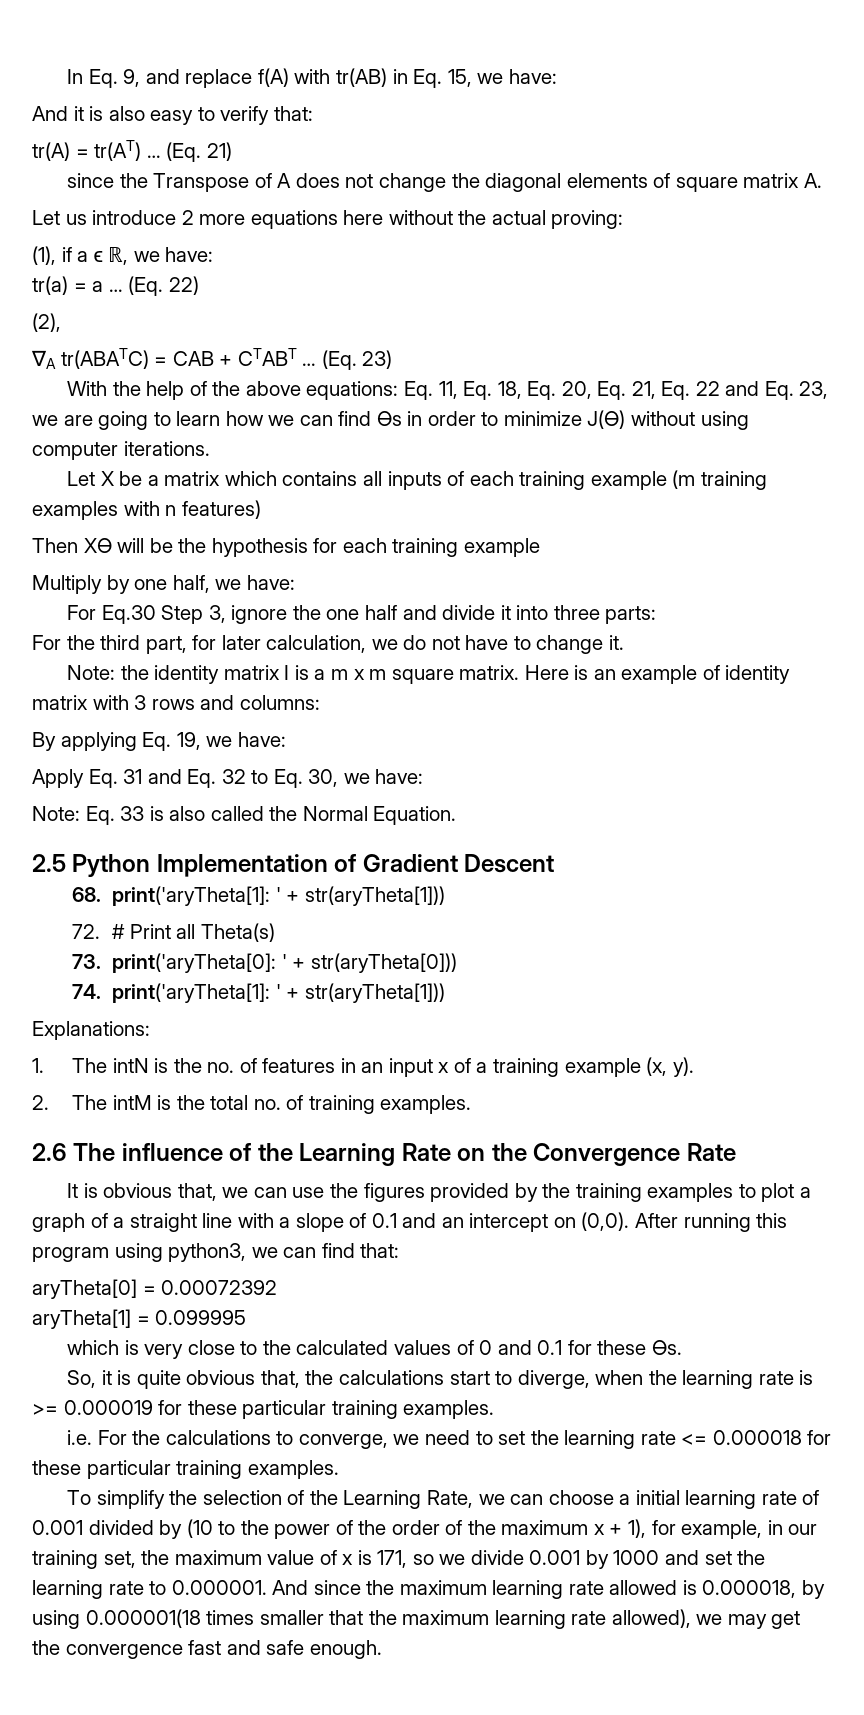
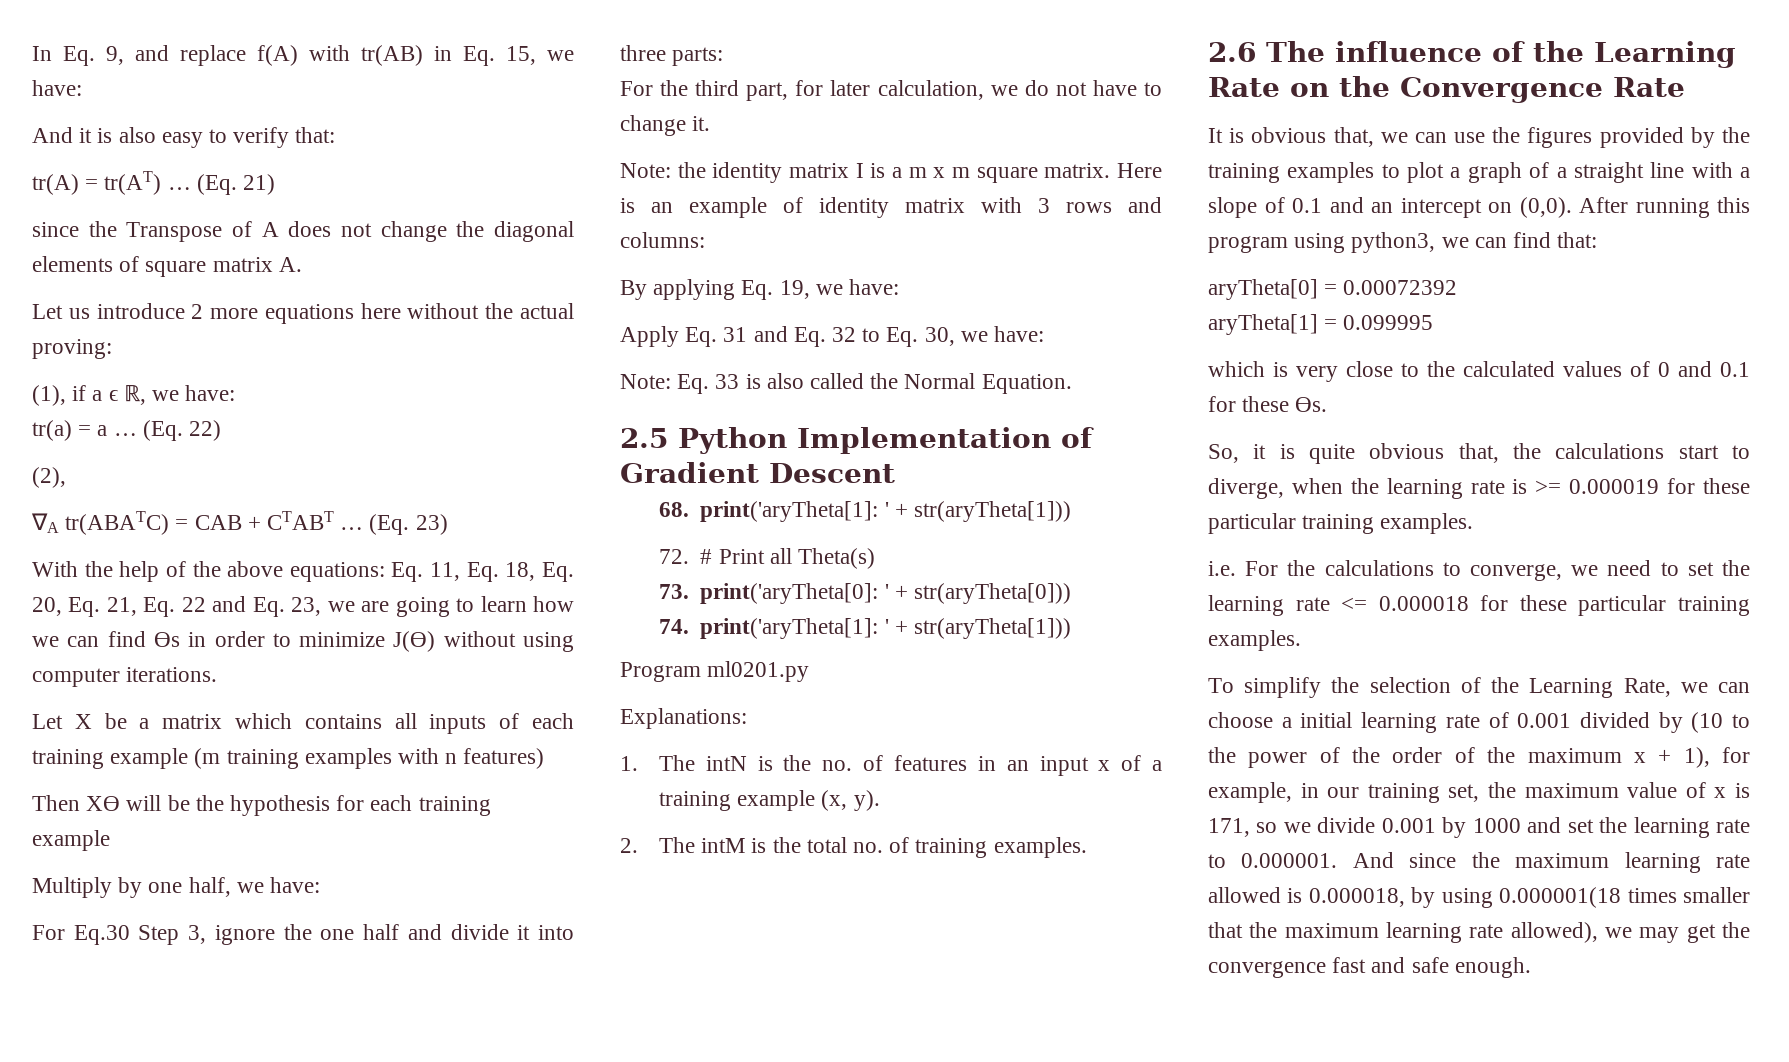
(445, 993) none -> [620,661,810,682] // Program ml0201.py

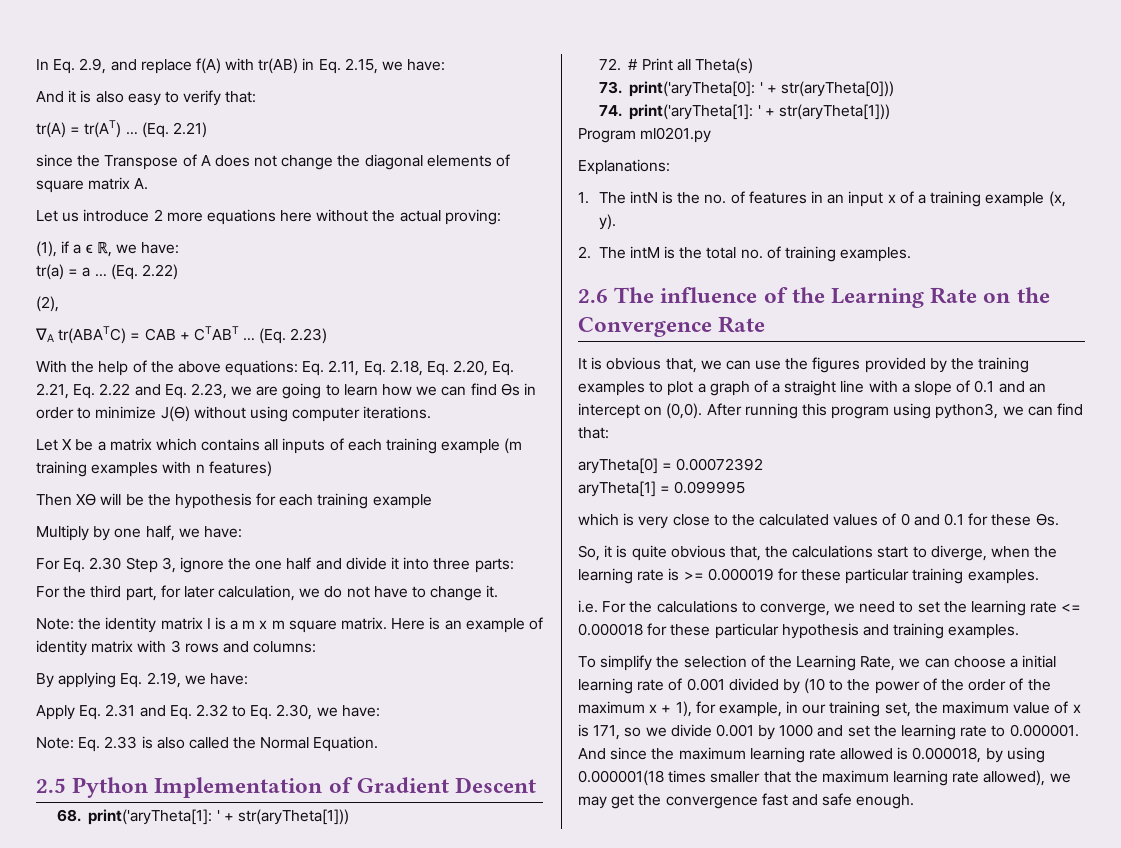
[106,46,124,65] 9, -> [79,58,107,74] 2.9,
[506,46,536,65] 15, -> [344,58,378,74] 2.15,
[243,174,276,195] 21) -> [172,122,207,138] 2.21)
[189,420,222,441] 22) -> [141,264,178,280] 2.22)
[415,514,448,535] 23) -> [290,328,328,344] 2.23)
[430,562,574,582] [32,596,322,617] 11, Eq. 18, Eq. 20, Eq. 21, Eq. 22 and Eq. 23, -> [328,360,515,376] [36,383,227,399] 2.11, Eq. 2.18, Eq. 2.20, Eq. 2.21, Eq. 2.22 and Eq. 2.23,
[73,925,130,945] Eq.30 -> [63,557,122,573] Eq. 2.30
[779,280,810,299] 19, -> [146,672,181,688] 2.19,
[723,326,857,347] 31 and Eq. 32 -> [105,704,228,720] 2.31 and Eq. 2.32
[924,327,955,346] 30, -> [276,704,313,720] 2.30,
[715,374,740,389] 33 -> [104,736,138,749] 2.33
(1667, 605) none -> [781,623,889,639] hypothesis and

